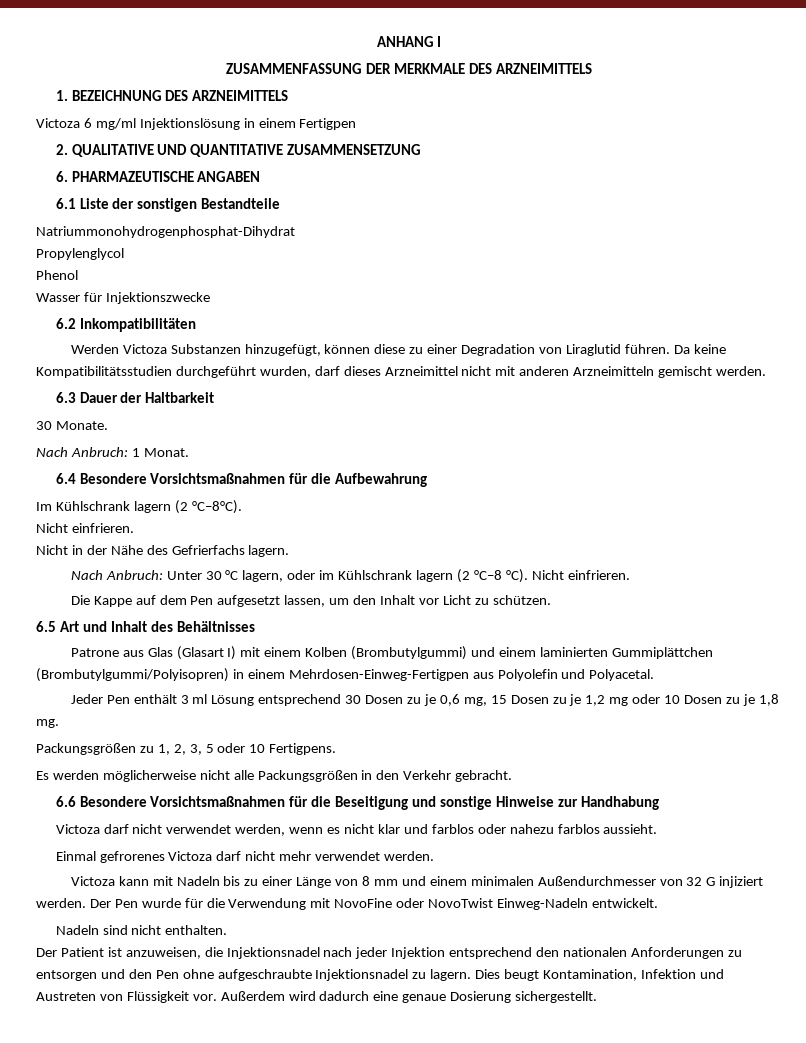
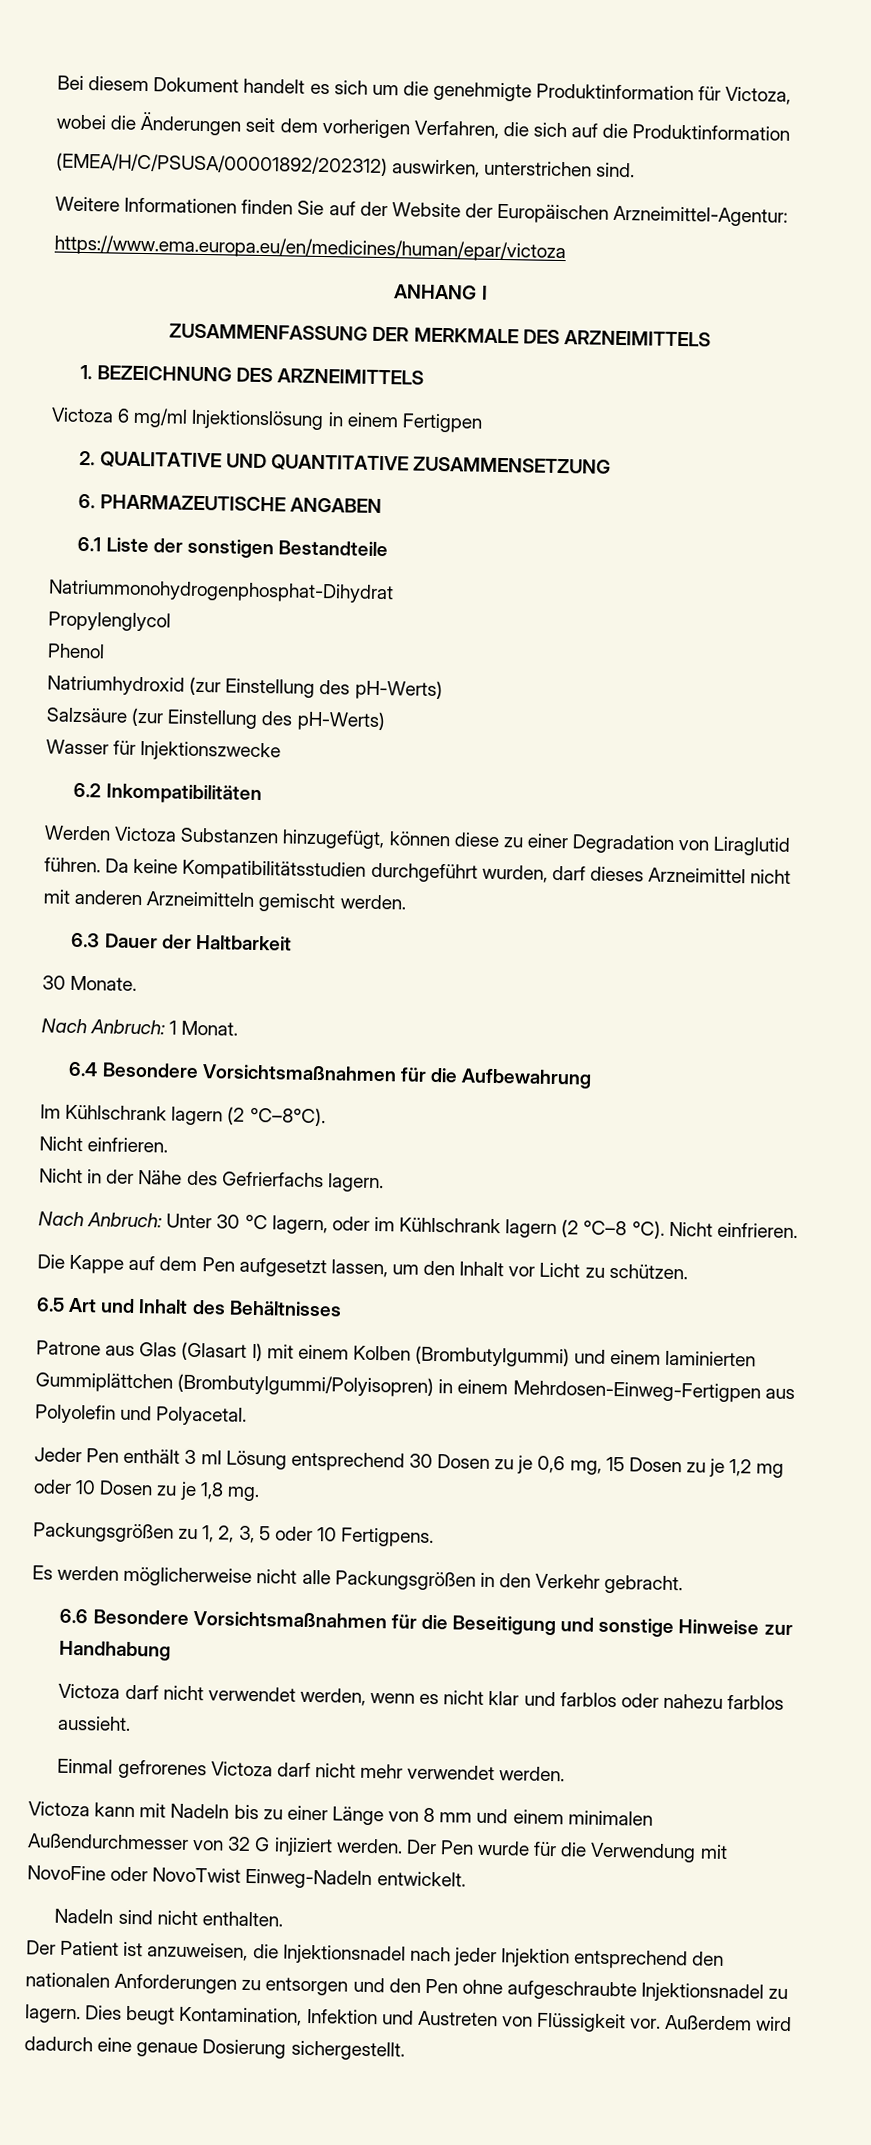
(376, 41) none -> [57,75,792,105] [56,111,791,141] [56,152,636,178] [55,196,789,227] [54,234,566,263] Bei diesem Dokument handelt es sich um die genehmigte Produktinformation für Victoza, // wobei die Änderungen seit dem vorherigen Verfahren, die sich auf die Produktinformation // (EMEA/H/C/PSUSA/00001892/202312) auswirken, unterstrichen sind. // Weitere Informationen finden Sie auf der Website der Europäischen Arzneimittel-Agentur: // https://www.ema.europa.eu/en/medicines/human/epar/victoza //
(78, 275) none -> [47,675,443,701] [46,707,386,732] // Natriumhydroxid (zur Einstellung des pH-Werts) // Salzsäure (zur Einstellung des pH-Werts)

